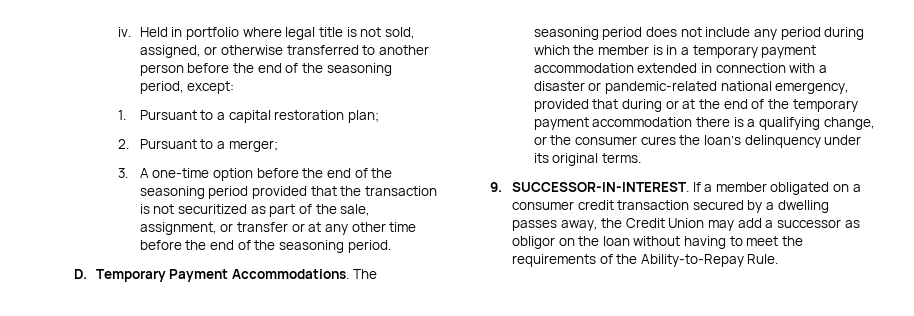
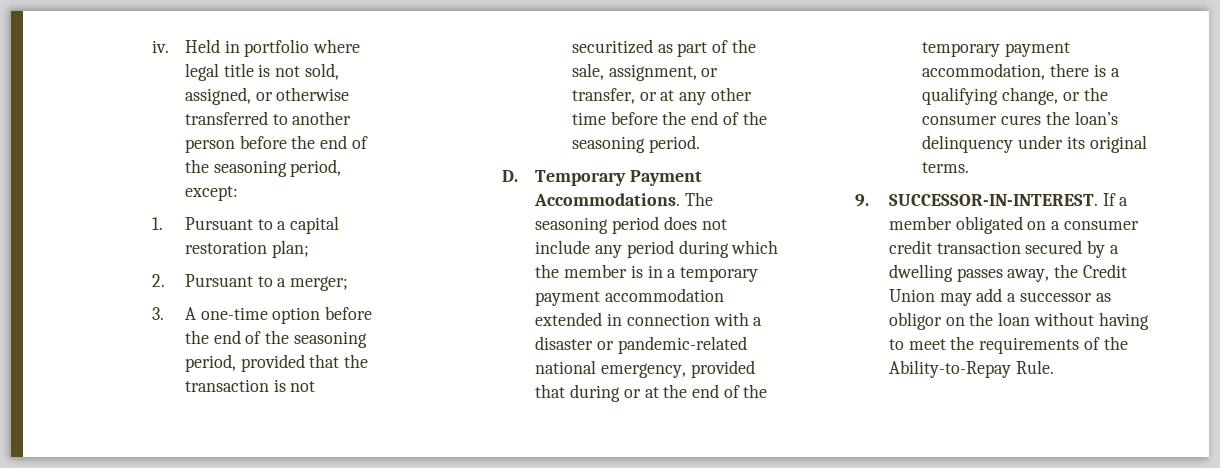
[208,186,249,199] period -> [184,354,236,372] period,
[237,222,289,232] transfer -> [571,88,635,104] transfer,
[592,117,693,127] accommodation -> [922,63,1046,80] accommodation,

